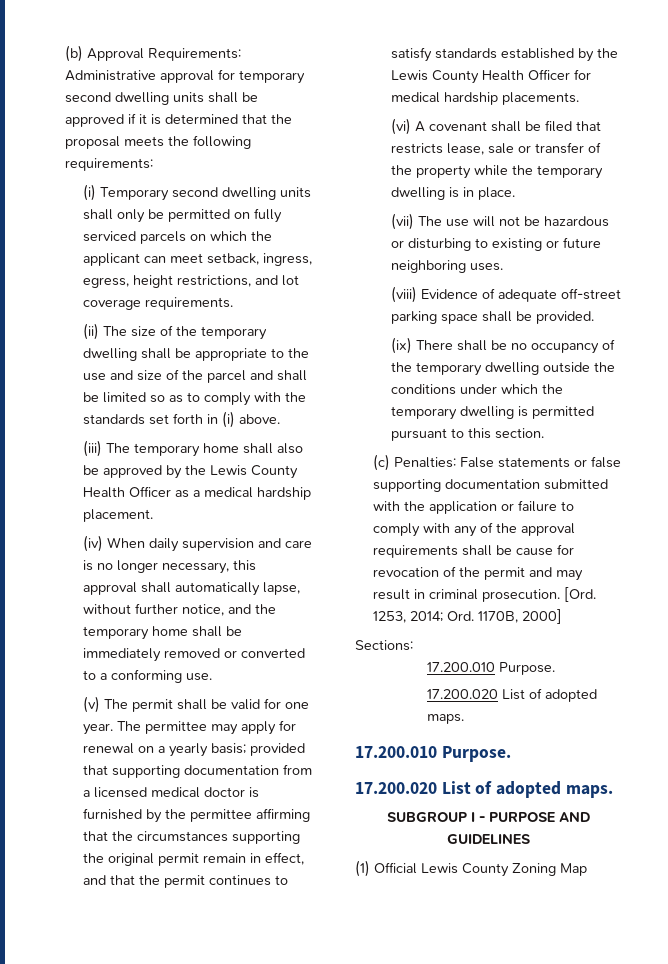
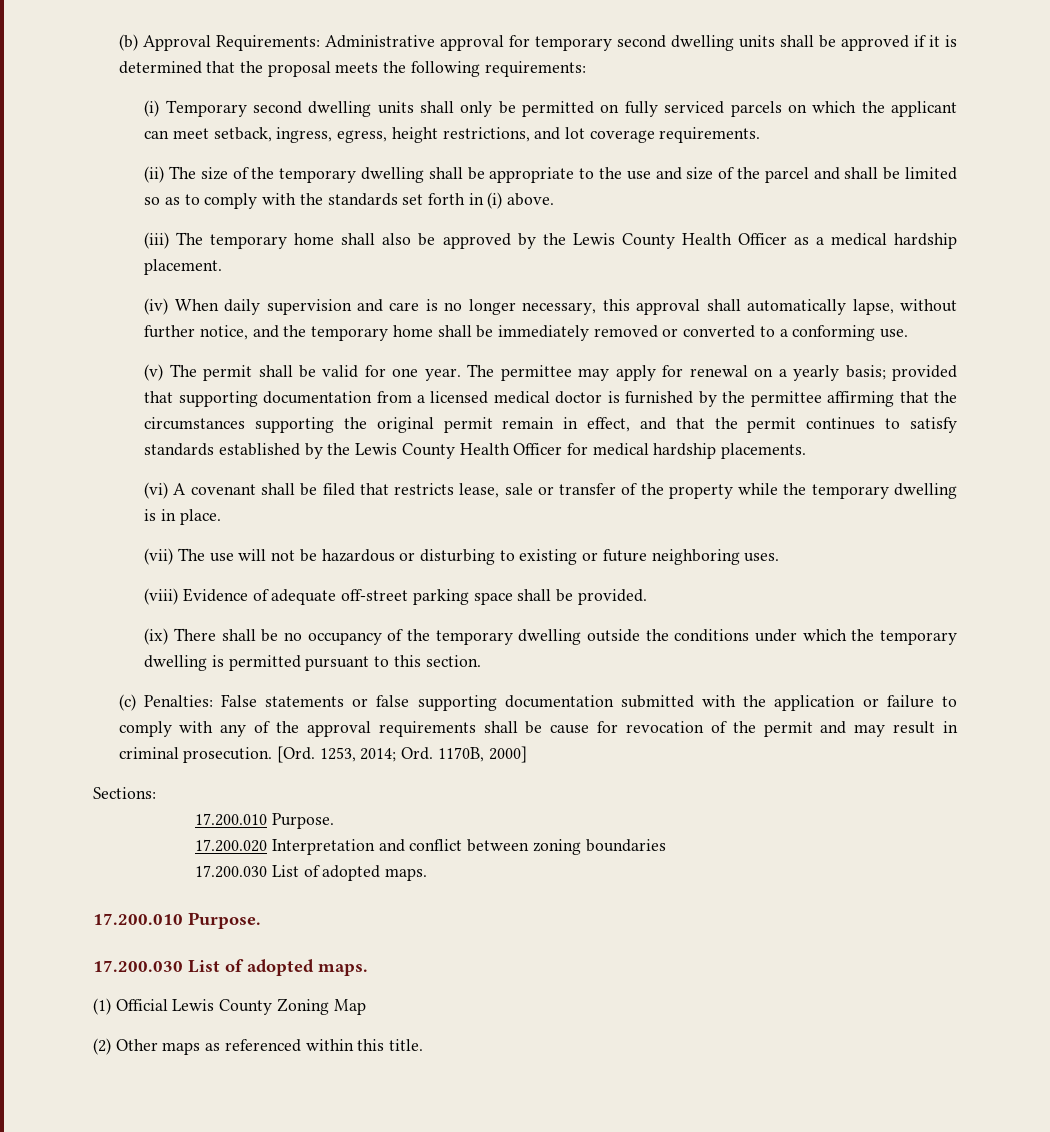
(498, 694) none -> [272,839,666,855] [195,865,268,878] Interpretation and conflict between zoning boundaries // 17.200.030
[355,781,613,798] [386,812,590,822] [446,834,530,844] 17.200.020 List of adopted maps. // SUBGROUP I - PURPOSE AND GUIDELINES -> [93,959,368,976] 17.200.030 List of adopted maps.
(587, 869) none -> [93,1038,424,1055] // (2) Other maps as referenced within this title.

